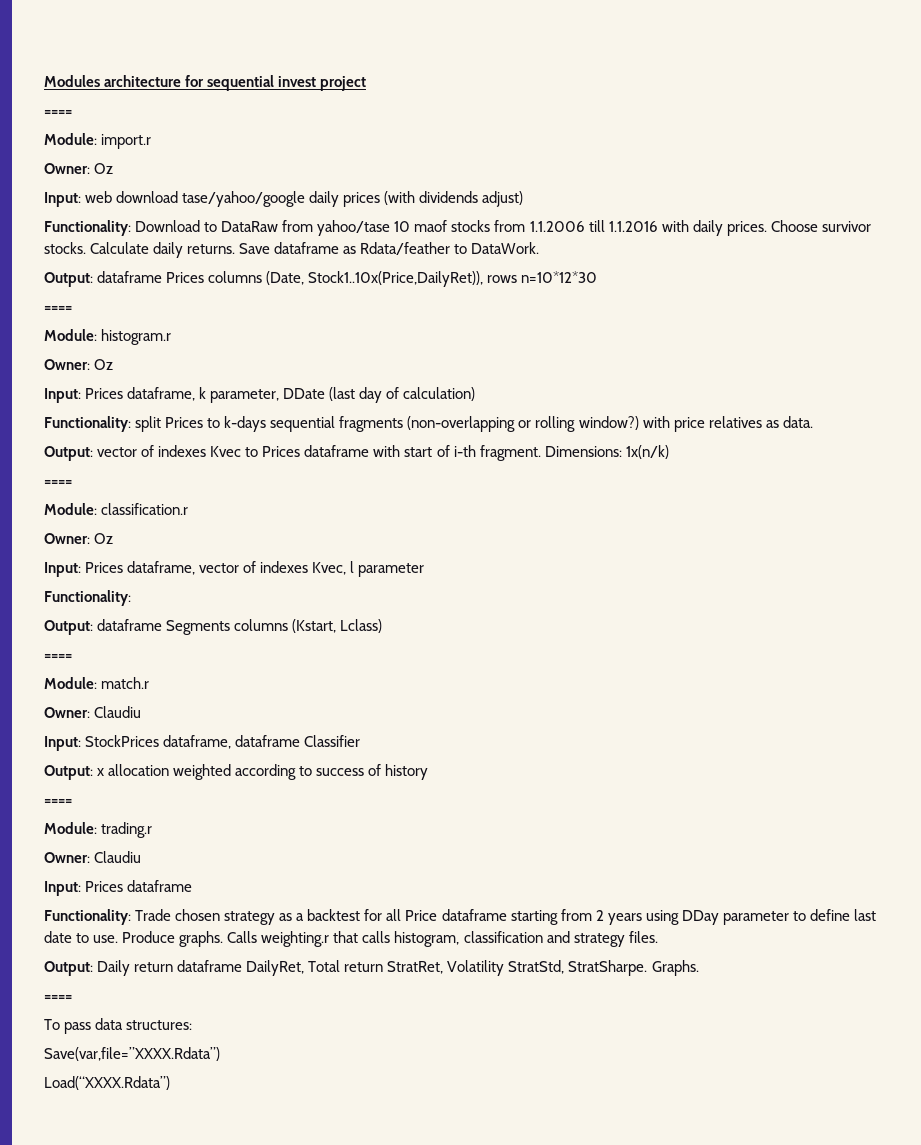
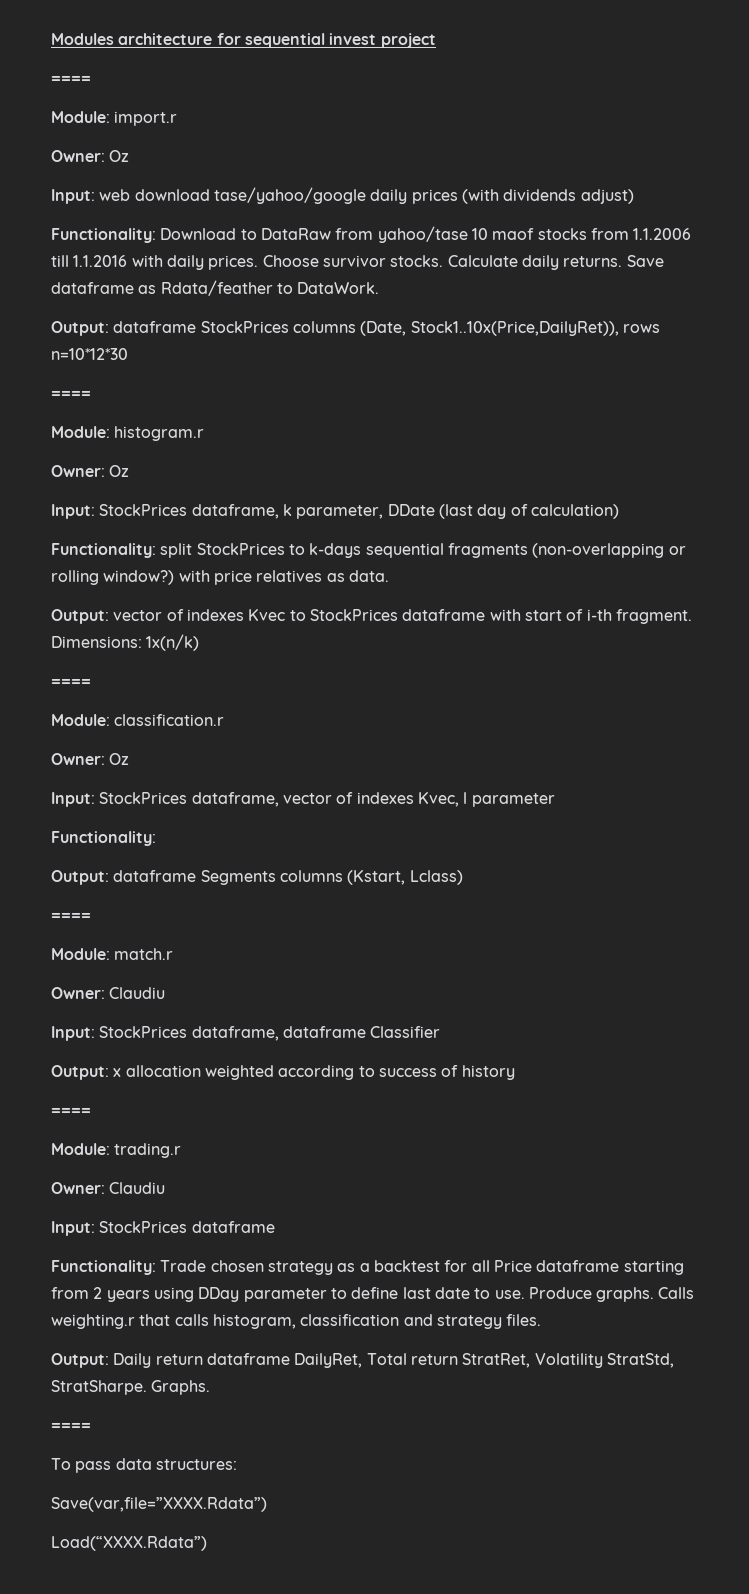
[166,272,205,283] Prices -> [200,321,289,333] StockPrices
[85,388,124,399] Prices -> [99,504,188,516] StockPrices
[165,417,204,428] Prices -> [196,543,285,555] StockPrices
[262,446,301,457] Prices -> [309,609,398,621] StockPrices
[85,562,124,573] Prices -> [99,792,188,804] StockPrices
[85,881,124,892] Prices -> [99,1221,188,1233] StockPrices

